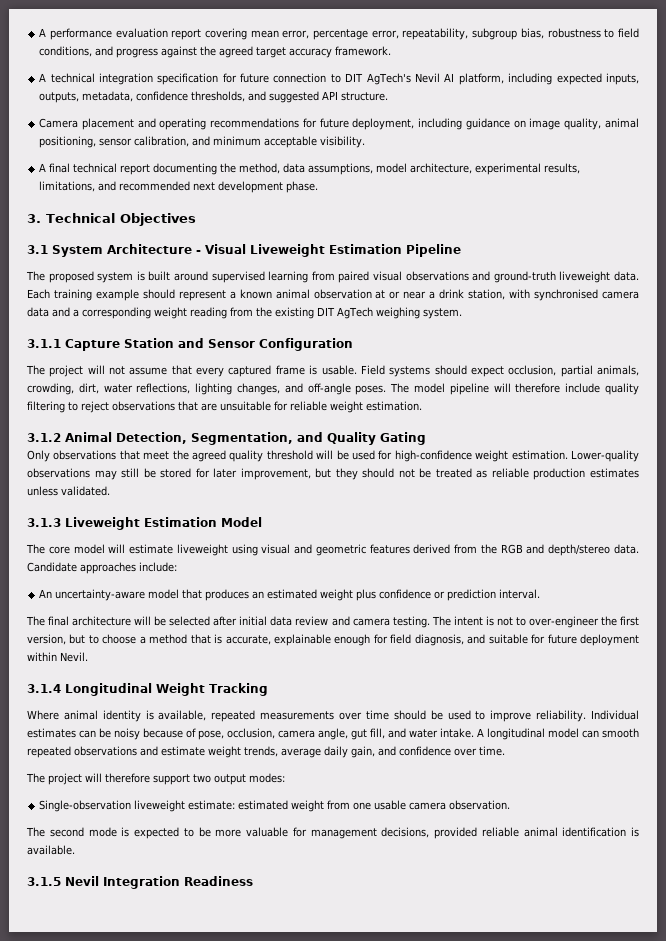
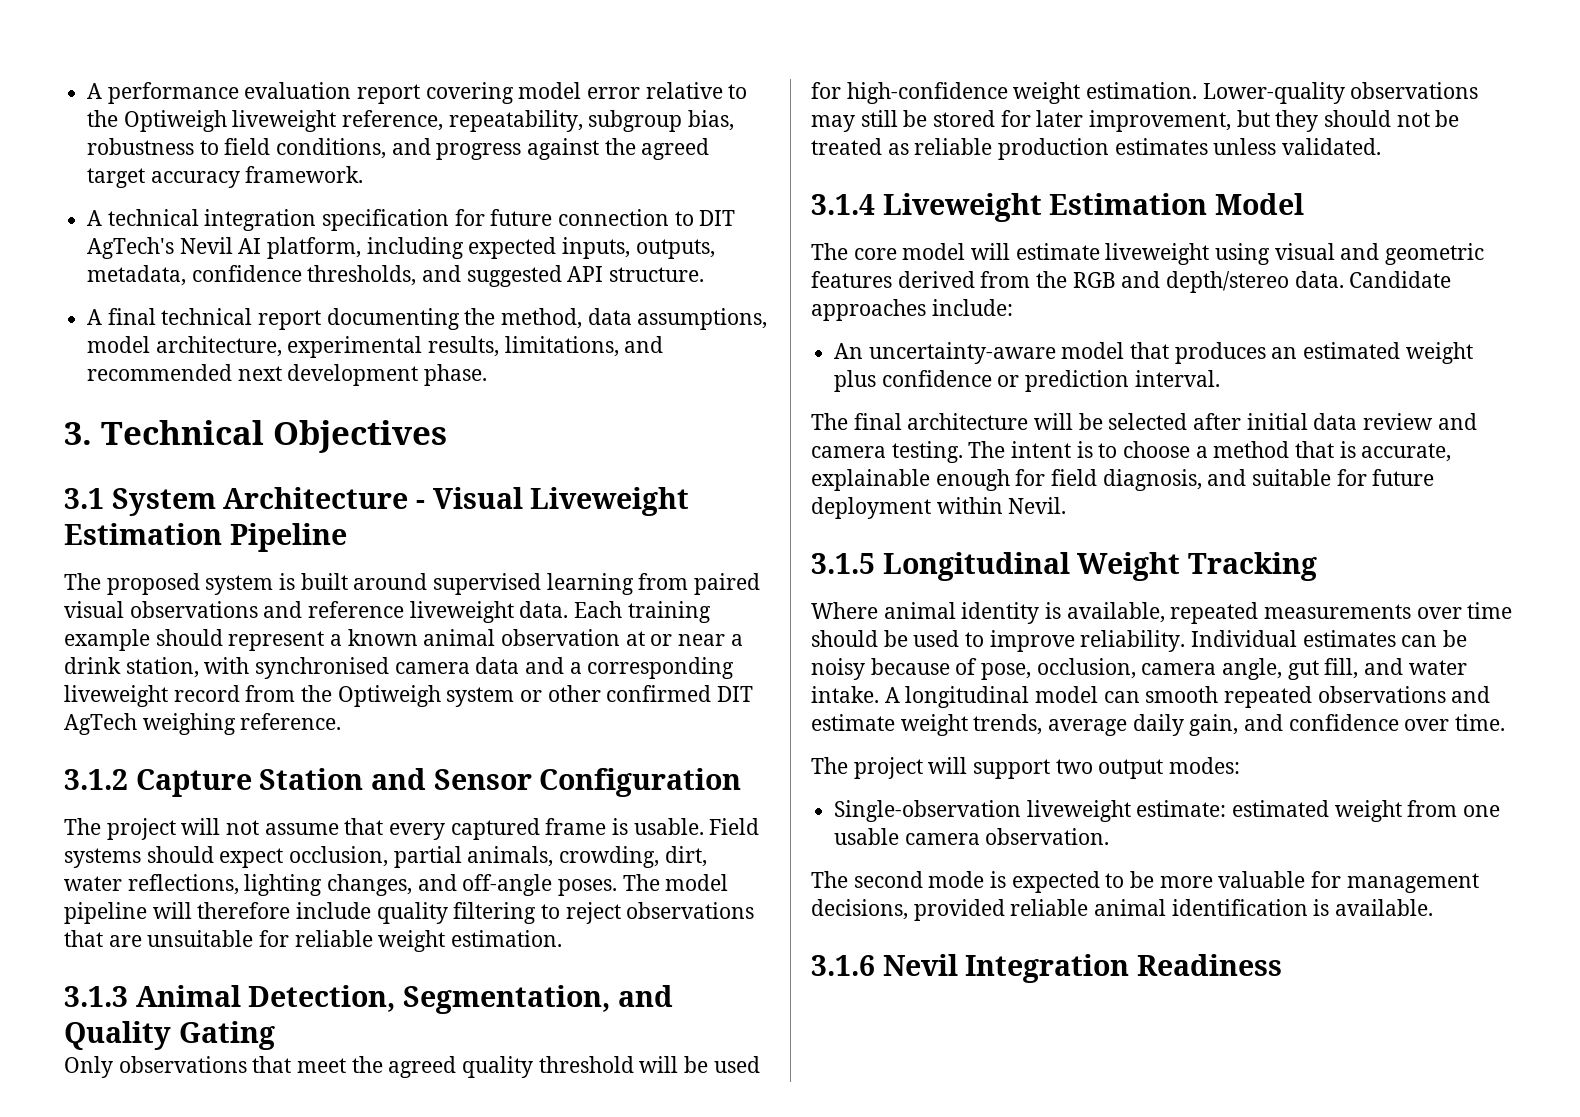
[250,29,399,40] mean error, percentage error, -> [518,82,748,99] [87,110,444,132] model error relative to the Optiweigh liveweight reference,
[39,118,639,130] [39,136,366,148] // Camera placement and operating recommendations for future deployment, including guidance on image quality, animal positioning, sensor calibration, and minimum acceptable visibility. -> (705, 274) none
[493,271,556,283] ground-truth -> [308,601,405,618] reference
[154,307,314,319] weight reading from the existing -> [64,685,712,707] liveweight record from the Optiweigh system or other confirmed
[422,308,462,319] [27,339,61,348] system. // 3.1.1 -> [240,713,342,730] [64,769,128,790] reference. // 3.1.2
[27,433,61,442] 3.1.2 -> [64,986,128,1007] 3.1.3
[27,518,61,527] 3.1.3 -> [811,194,875,215] 3.1.4
[496,616,639,628] [27,634,86,645] not to over-engineer the first version, but -> (1093, 449) none
[27,684,61,693] 3.1.4 -> [811,553,875,574] 3.1.5
[105,773,150,783] therefore -> (968, 765) none
[27,877,61,886] 3.1.5 -> [811,955,875,976] 3.1.6

